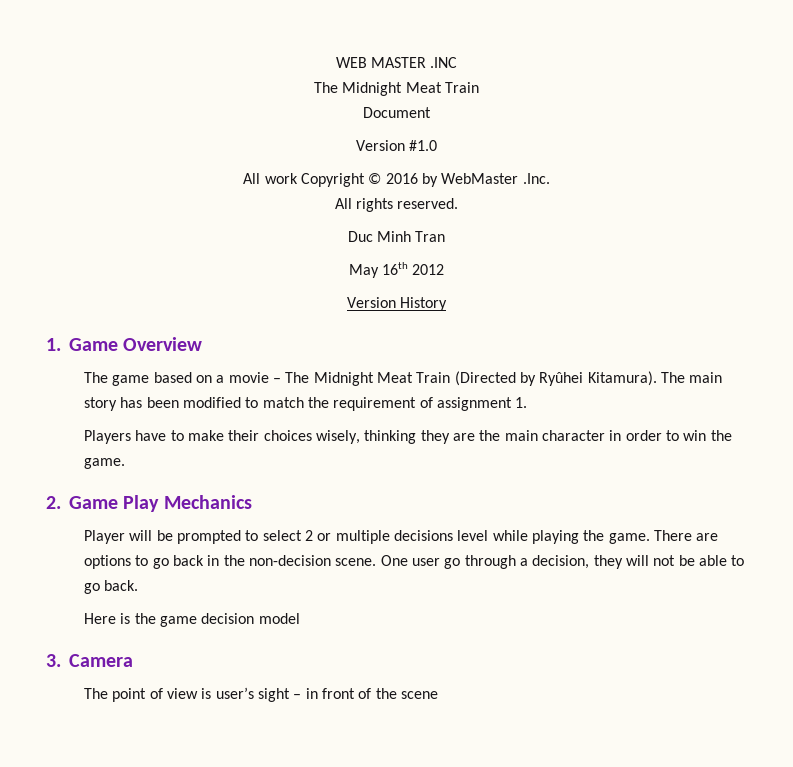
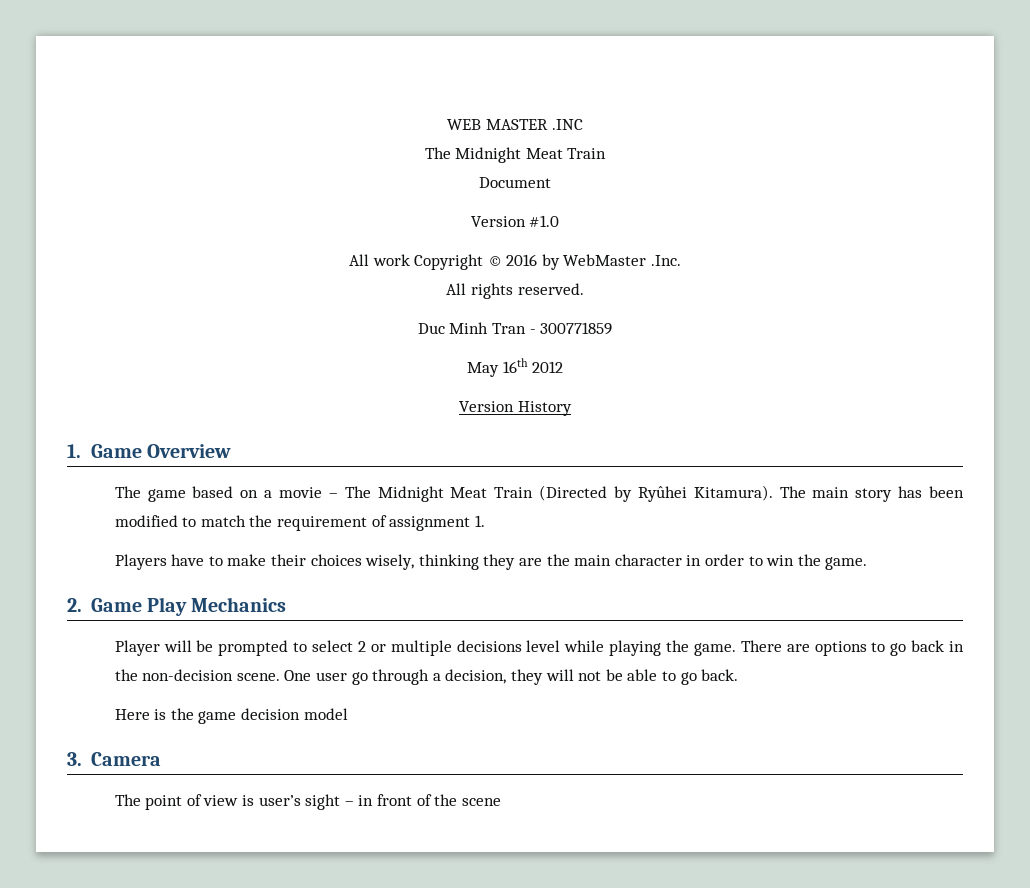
(446, 236) none -> [529,322,613,335] - 300771859

